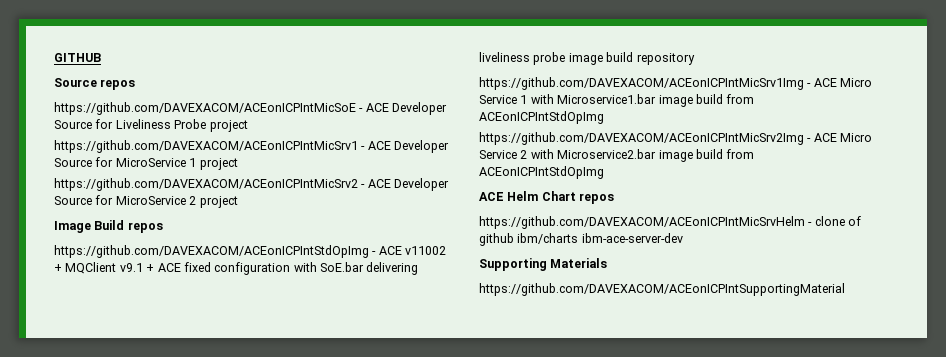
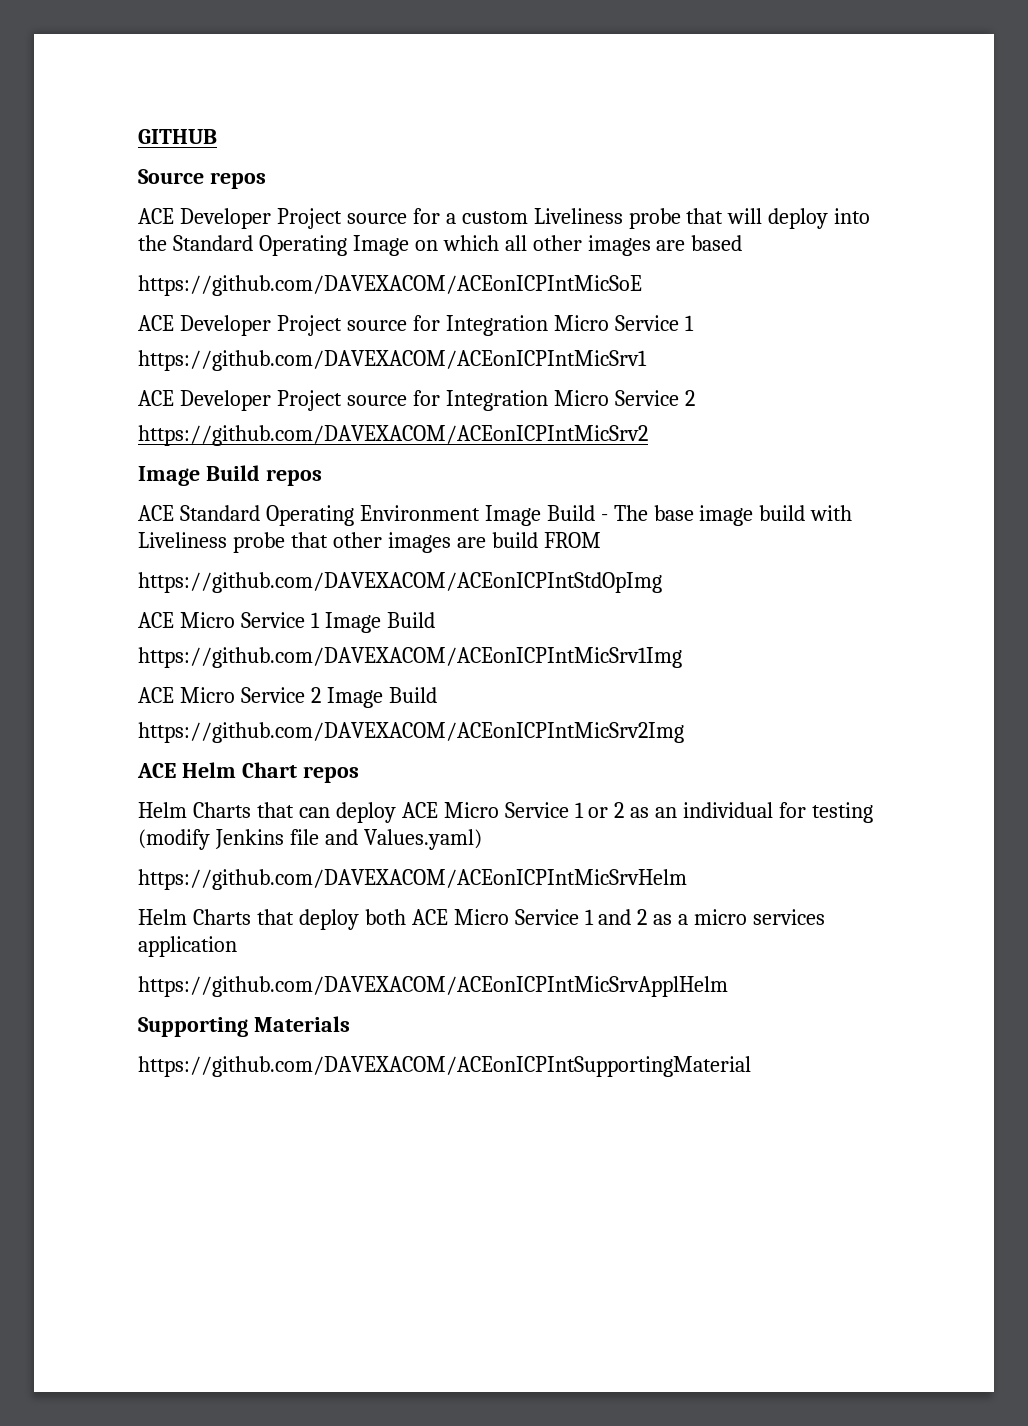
[54,102,448,115] [54,119,248,132] https://github.com/DAVEXACOM/ACEonICPIntMicSoE - ACE Developer Source for Liveliness Probe project -> [138,208,871,229] [138,235,743,256] [138,275,642,296] [138,315,694,336] ACE Developer Project source for a custom Liveliness probe that will deploy into the Standard Operating Image on which all other images are based // https://github.com/DAVEXACOM/ACEonICPIntMicSoE // ACE Developer Project source for Integration Micro Service 1
[361,140,450,153] [54,157,238,170] [54,178,450,191] [54,195,238,208] [54,220,163,233] [54,245,447,258] [54,262,419,275] [479,52,695,65] [479,77,873,90] [479,94,755,107] [479,111,604,124] [479,132,873,145] [479,149,755,162] [479,166,604,179] [479,191,615,204] [479,216,862,229] [479,233,683,246] - ACE Developer Source for MicroService 1 project // https://github.com/DAVEXACOM/ACEonICPIntMicSrv2 - ACE Developer Source for MicroService 2 project // Image Build repos // https://github.com/DAVEXACOM/ACEonICPIntStdOpImg - ACE v11002 + MQClient v9.1 + ACE fixed configuration with SoE.bar delivering liveliness probe image build repository // https://github.com/DAVEXACOM/ACEonICPIntMicSrv1Img - ACE Micro Service 1 with Microservice1.bar image build from ACEonICPIntStdOpImg // https://github.com/DAVEXACOM/ACEonICPIntMicSrv2Img - ACE Micro Service 2 with Microservice2.bar image build from ACEonICPIntStdOpImg // ACE Helm Chart repos // https://github.com/DAVEXACOM/ACEonICPIntMicSrvHelm - clone of github ibm/charts ibm-ace-server-dev -> [138,390,695,411] [138,425,648,446] [138,465,322,486] [138,505,853,526] [138,532,601,553] [138,572,662,593] [138,612,435,633] [138,647,682,668] [138,687,437,708] [138,722,684,743] [137,762,359,783] [138,802,874,823] [138,829,482,850] [138,869,687,890] [138,909,826,930] [138,936,237,957] [138,976,728,997] // ACE Developer Project source for Integration Micro Service 2 // https://github.com/DAVEXACOM/ACEonICPIntMicSrv2 // Image Build repos // ACE Standard Operating Environment Image Build - The base image build with Liveliness probe that other images are build FROM // https://github.com/DAVEXACOM/ACEonICPIntStdOpImg // ACE Micro Service 1 Image Build // https://github.com/DAVEXACOM/ACEonICPIntMicSrv1Img // ACE Micro Service 2 Image Build // https://github.com/DAVEXACOM/ACEonICPIntMicSrv2Img // ACE Helm Chart repos // Helm Charts that can deploy ACE Micro Service 1 or 2 as an individual for testing (modify Jenkins file and Values.yaml) // https://github.com/DAVEXACOM/ACEonICPIntMicSrvHelm // Helm Charts that deploy both ACE Micro Service 1 and 2 as a micro services application // https://github.com/DAVEXACOM/ACEonICPIntMicSrvApplHelm

